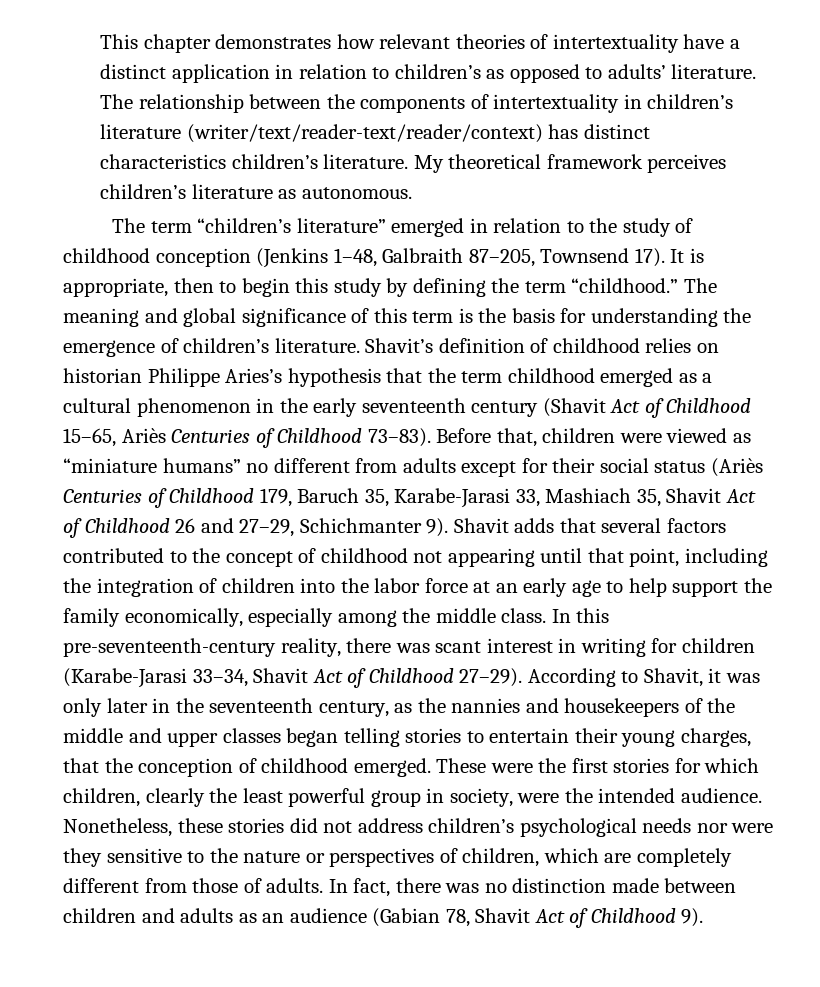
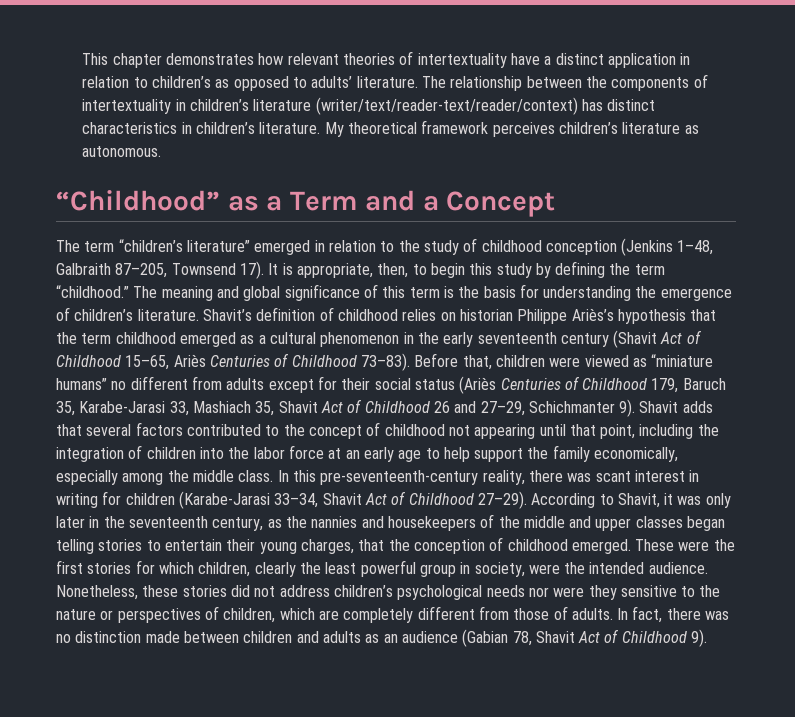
(227, 161) none -> [181,122,192,134] in
(412, 193) none -> [56,190,556,217] // “Childhood” as a Term and a Concept
[173,278,214,293] then -> [377,263,409,278] then,
[225,368,283,383] Aries’s -> [571,308,614,321] Ariès’s

